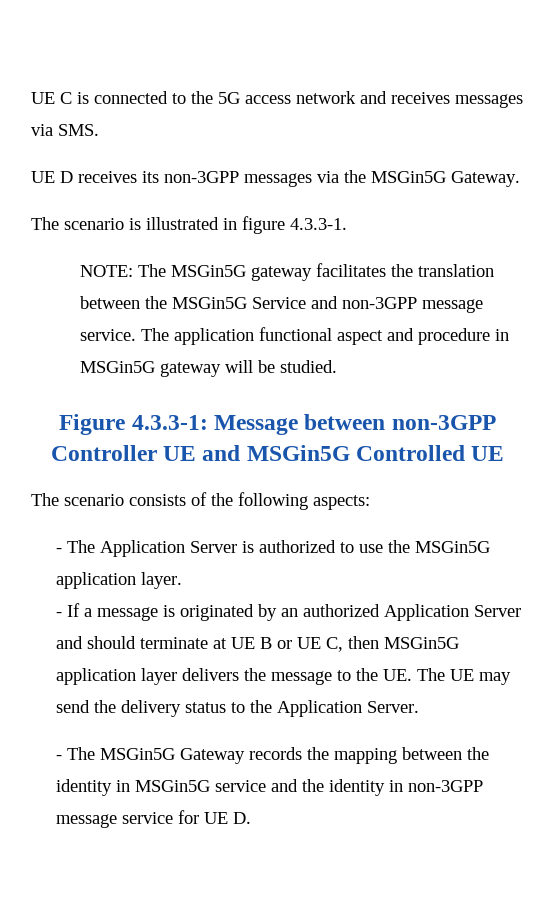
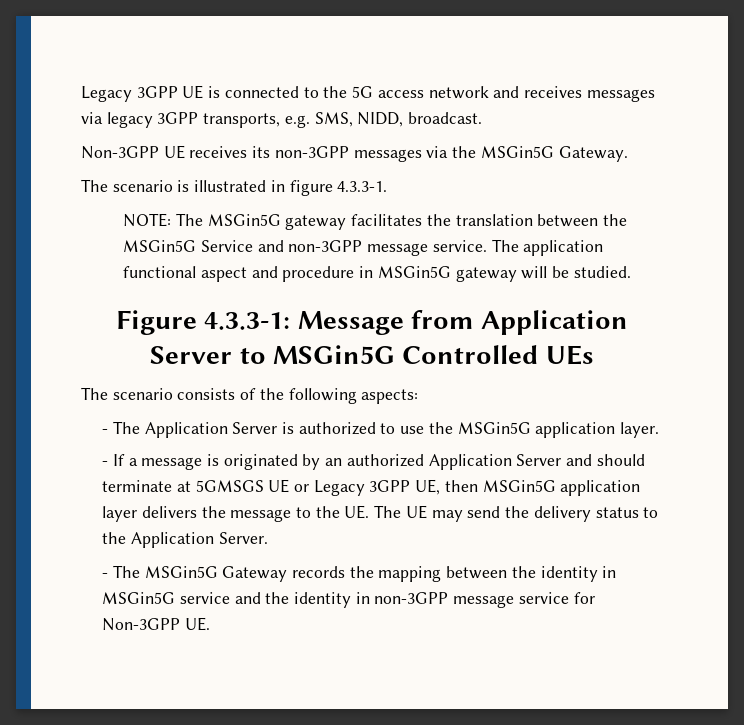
[31,92,72,104] UE C -> [81,85,204,102] Legacy 3GPP UE
[58,124,99,136] [31,171,73,183] SMS. // UE D -> [106,112,483,128] [81,145,185,159] legacy 3GPP transports, e.g. SMS, NIDD, broadcast. // Non-3GPP UE
[304,414,496,430] [50,445,241,461] between non-3GPP Controller UE and -> [410,310,629,335] [150,346,266,364] from Application Server to
[471,446,505,461] UE -> [545,345,594,365] UEs
[230,637,343,652] UE B or UE C, -> [195,479,441,496] 5GMSGS UE or Legacy 3GPP UE,
[203,812,251,824] UE D. -> [102,617,210,631] Non-3GPP UE.

